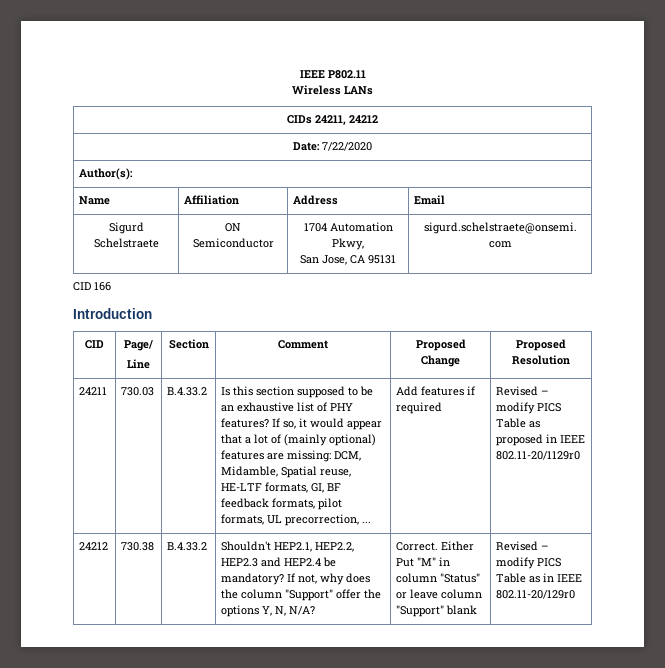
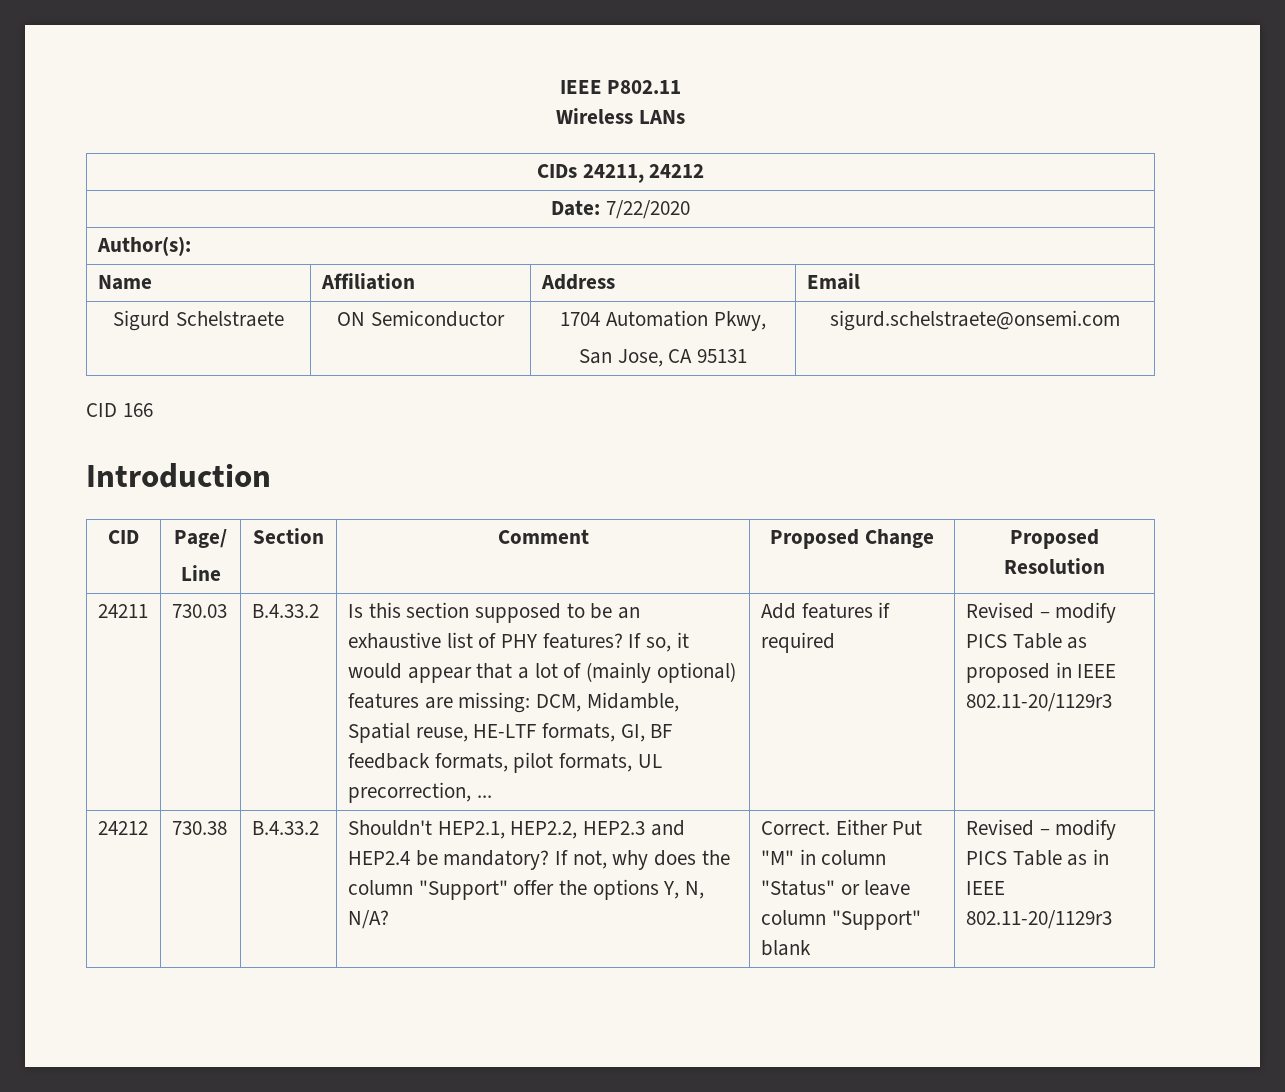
[496,451,581,460] 802.11-20/1129r0 -> [965,693,1112,712] 802.11-20/1129r3
[496,590,576,599] 802.11-20/129r0 -> [965,910,1112,929] 802.11-20/1129r3

